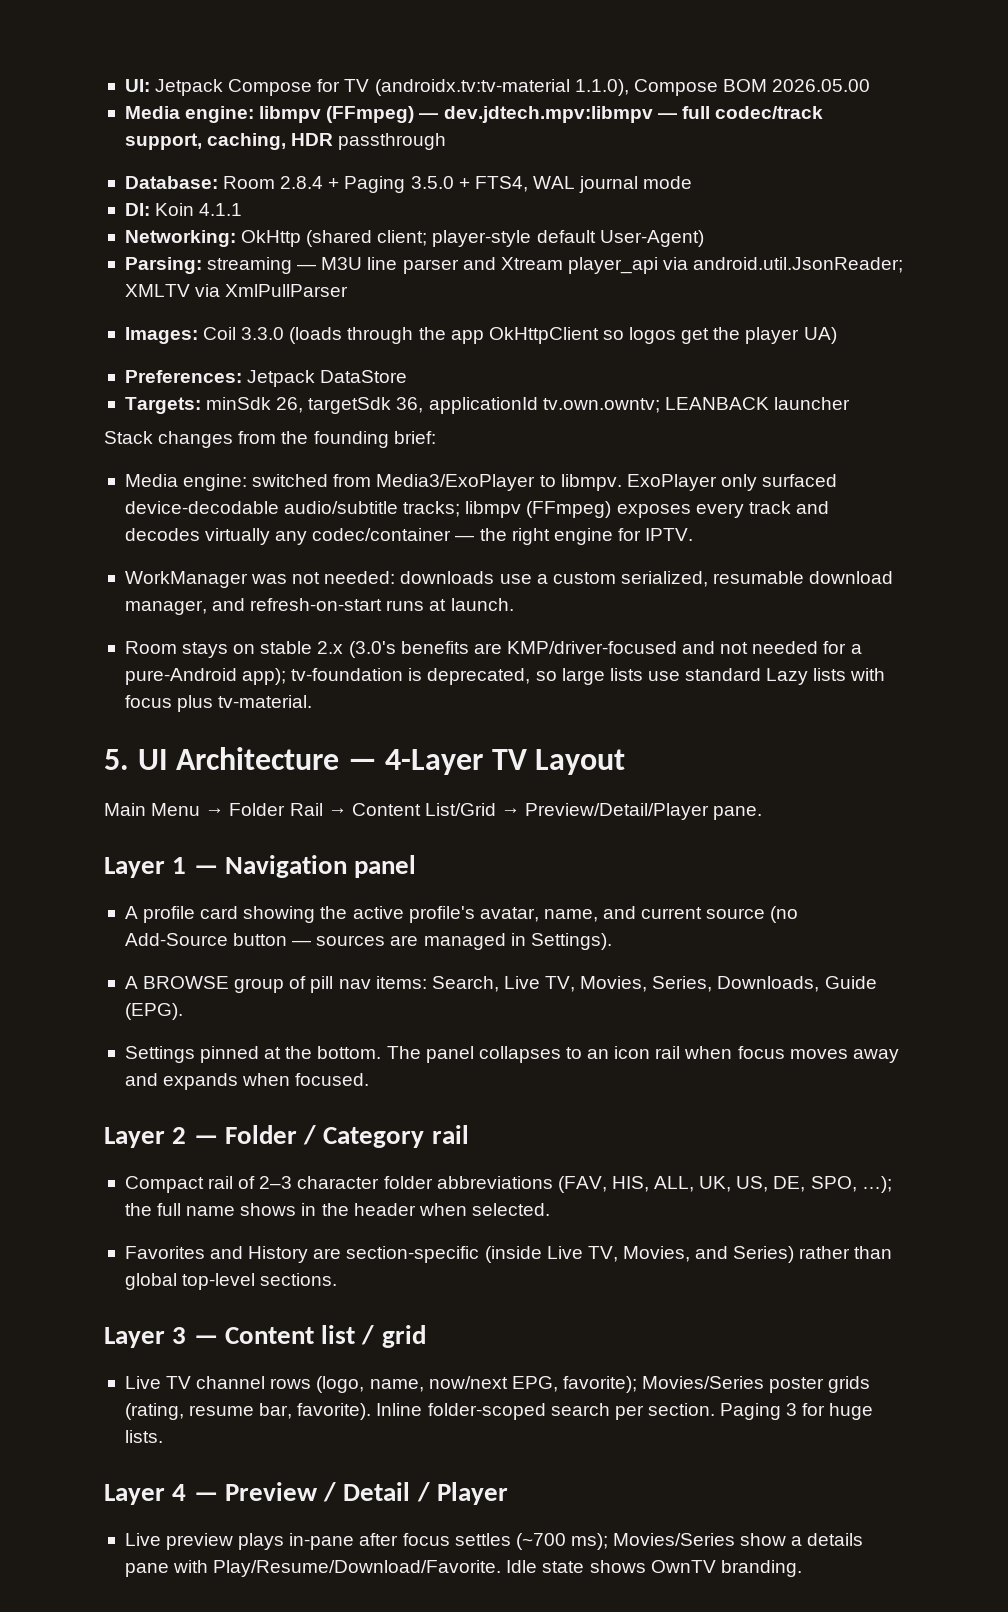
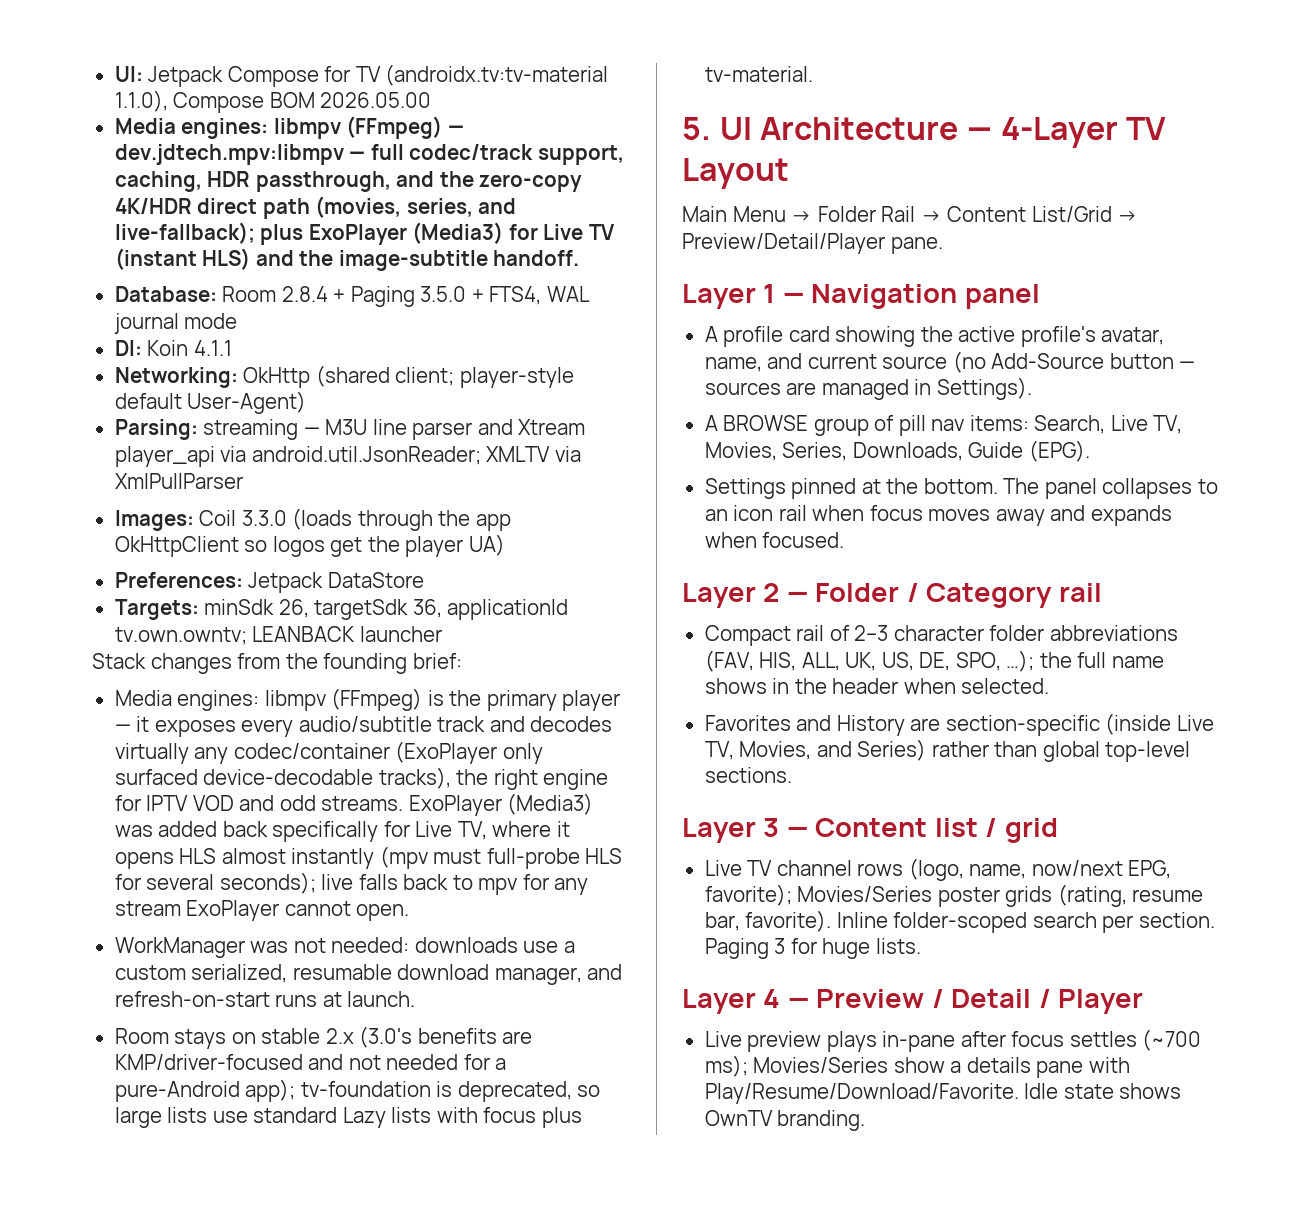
[185,106,255,123] engine: -> [181,118,269,139] engines:
[338,133,447,150] passthrough -> [255,171,583,192] [114,196,517,219] [114,222,615,245] [114,248,580,271] passthrough, and the zero-copy 4K/HDR direct path (movies, series, and live-fallback); plus ExoPlayer (Media3) for Live TV (instant HLS) and the image-subtitle handoff.
[183,474,838,491] [124,501,612,518] engine: switched from Media3/ExoPlayer to libmpv. ExoPlayer only surfaced device-decodable audio/subtitle tracks; libmpv (FFmpeg) -> [177,688,621,711] [114,716,150,732] engines: libmpv (FFmpeg) is the primary player — it
(744, 510) none -> [298,716,432,732] audio/subtitle
[455,528,694,545] — the right engine for IPTV. -> [395,741,543,764] [114,767,609,790] [114,793,594,816] [114,821,570,842] [114,846,623,869] [114,872,589,895] [114,900,410,921] (ExoPlayer only surfaced device-decodable tracks), the right engine for IPTV VOD and odd streams. ExoPlayer (Media3) was added back specifically for Live TV, where it opens HLS almost instantly (mpv must full-probe HLS for several seconds); live falls back to mpv for any stream ExoPlayer cannot open.

